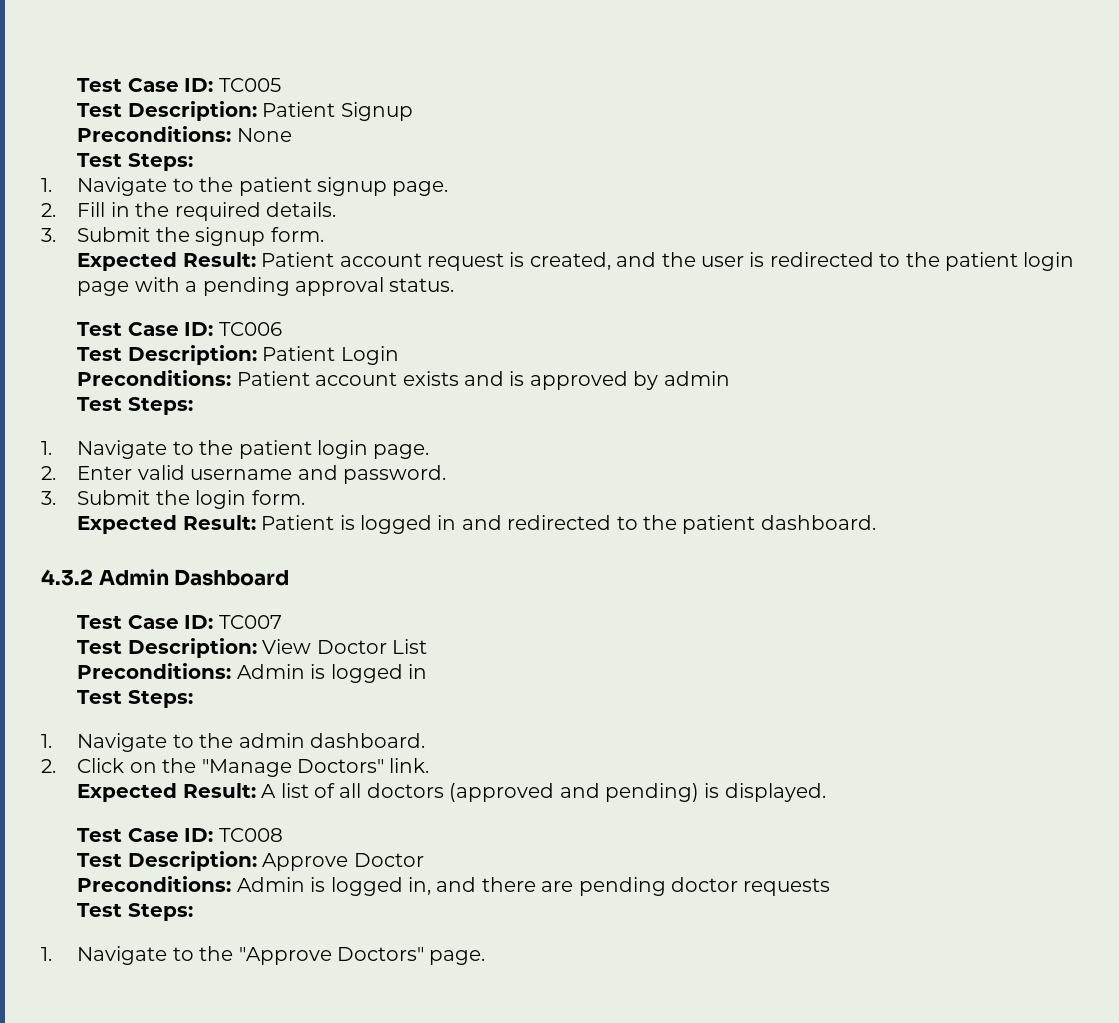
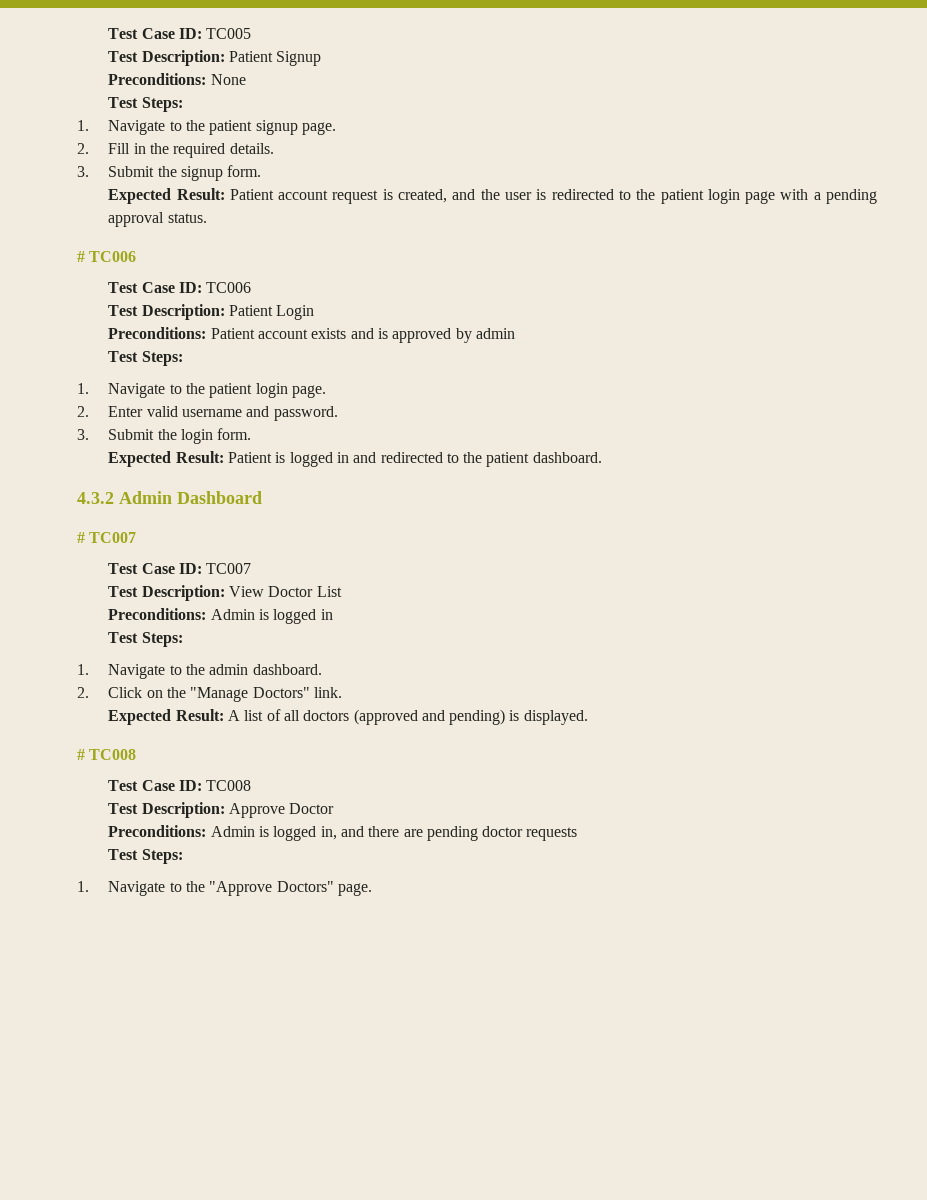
(455, 285) none -> [77,251,137,262] // # TC006
(290, 577) none -> [77,532,137,543] // # TC007
(826, 792) none -> [77,749,137,760] // # TC008

